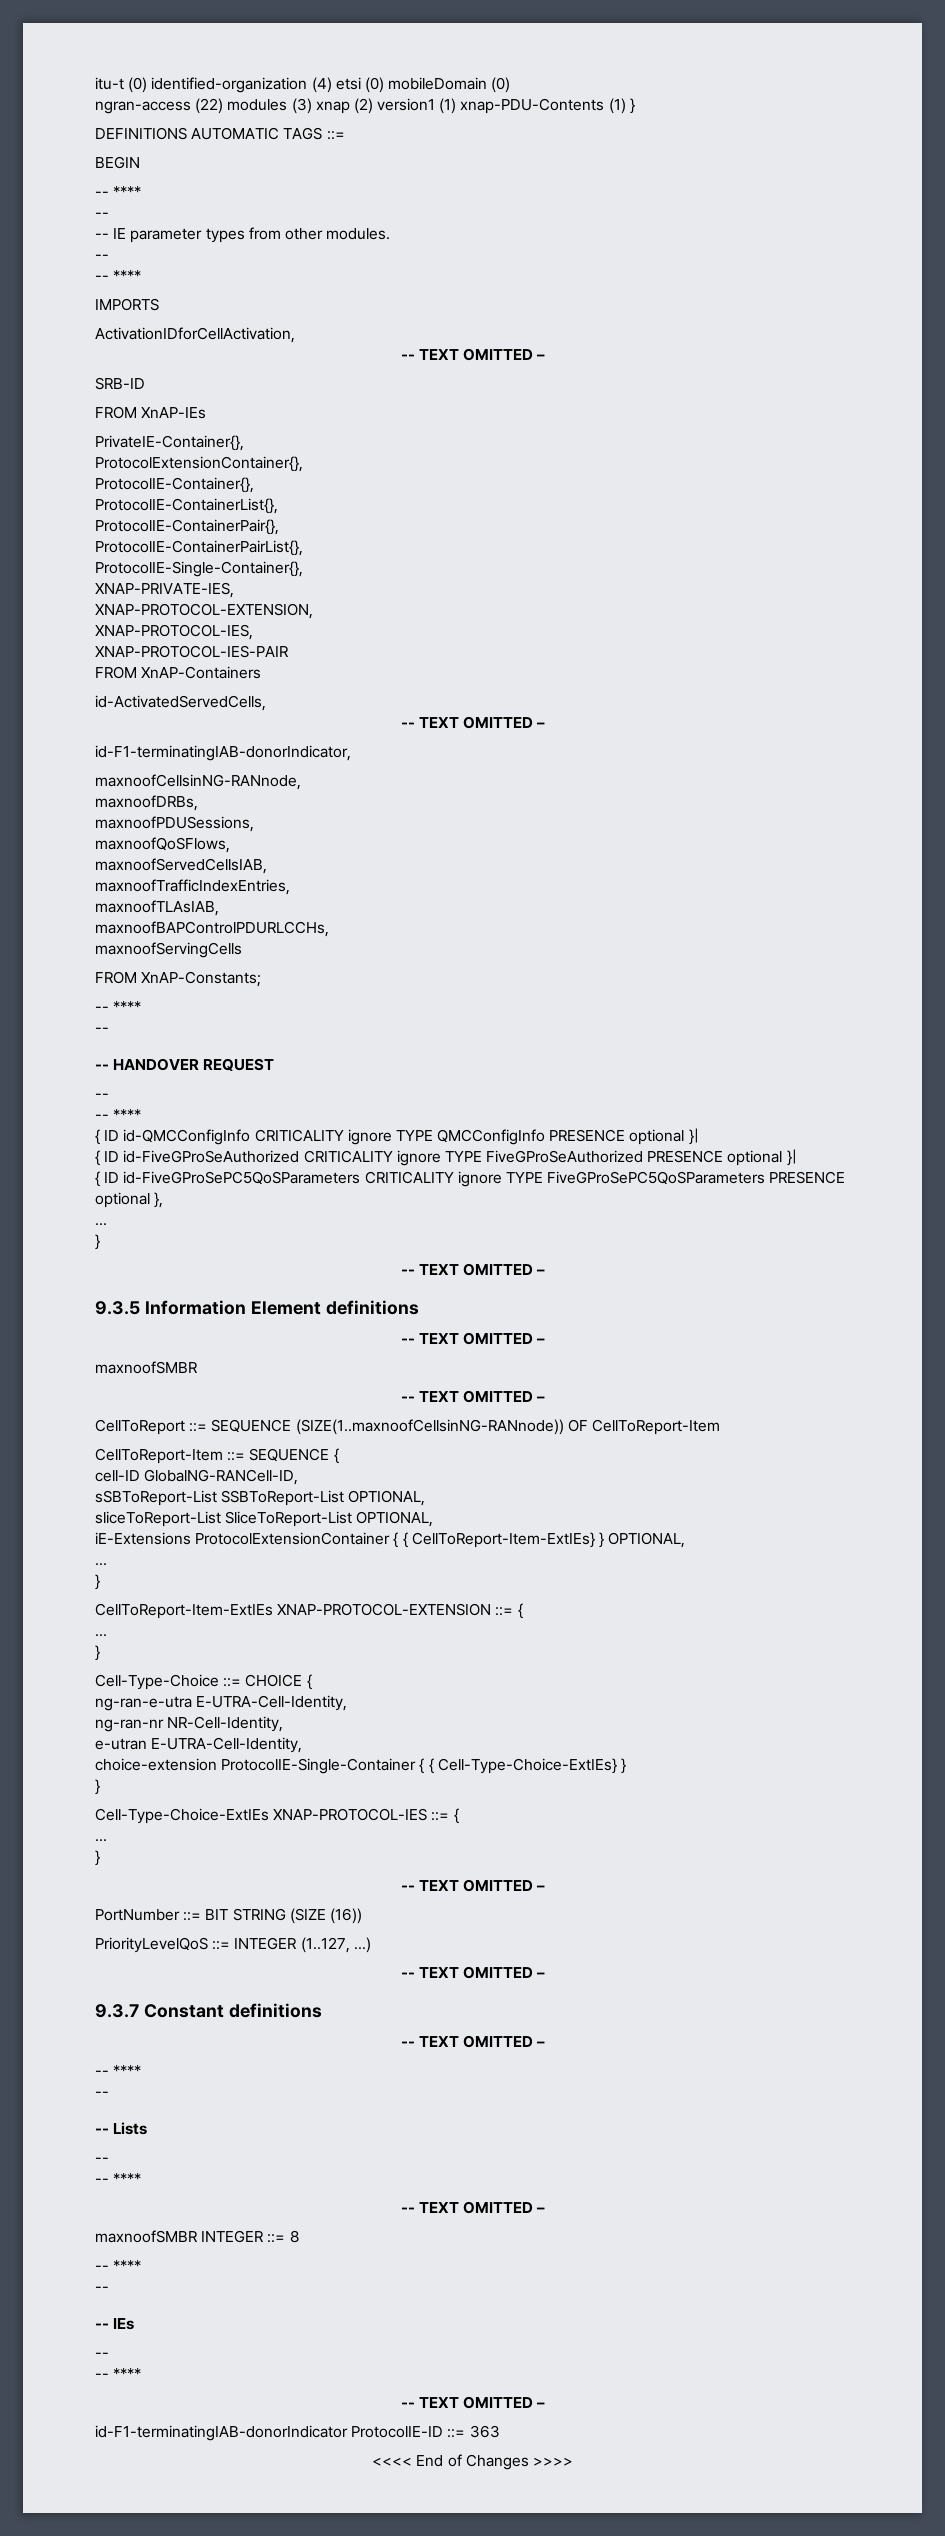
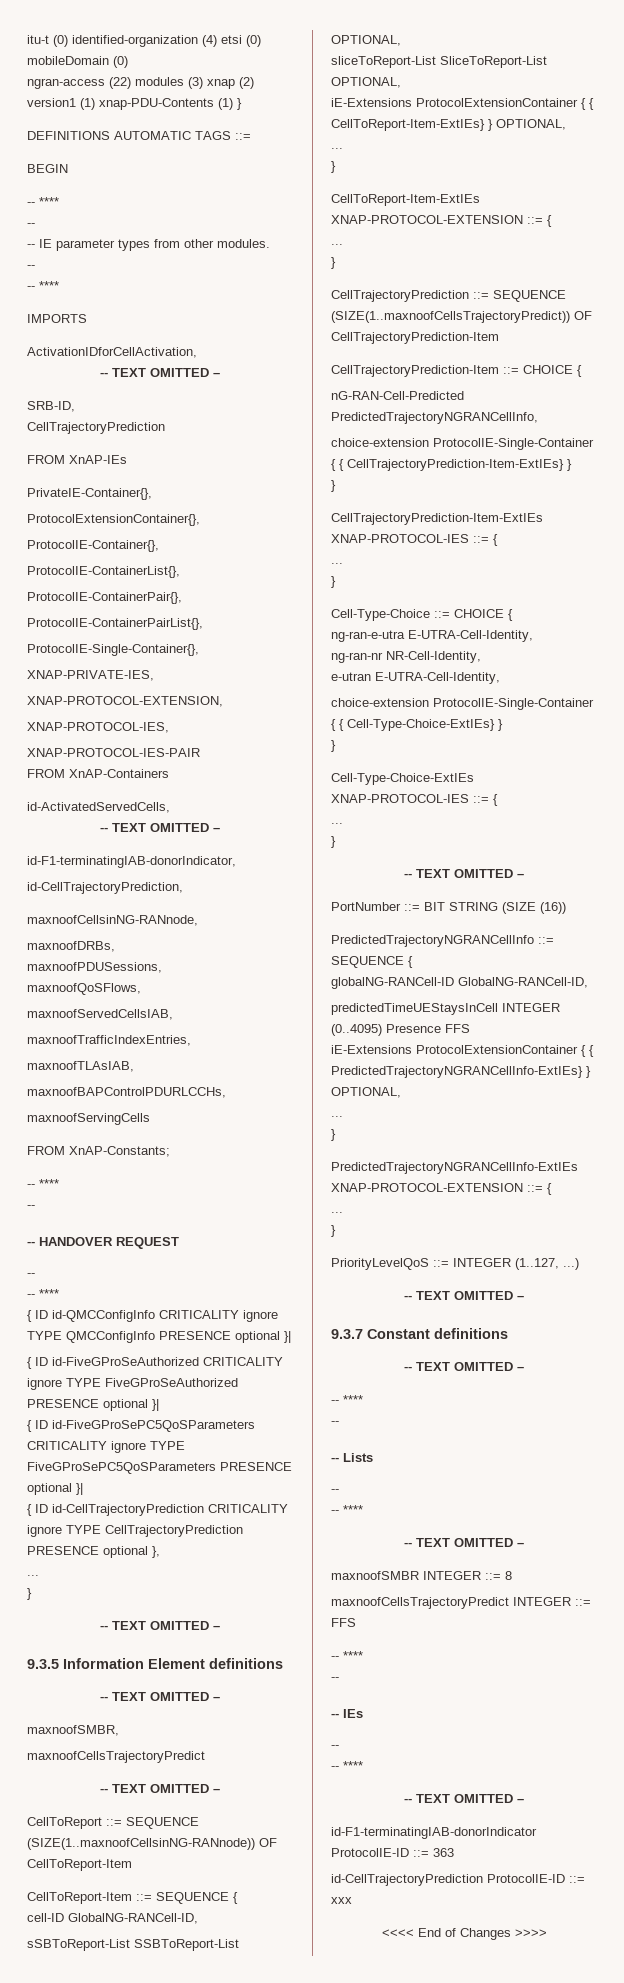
[95,377,145,390] SRB-ID -> [27,401,75,412] [27,422,165,434] SRB-ID, // CellTrajectoryPrediction
(351, 753) none -> [27,882,183,894] // id-CellTrajectoryPrediction,
(150, 1200) none -> [76,1483,83,1495] [27,1504,288,1516] [27,1525,243,1537] [27,1546,148,1558] }| // { ID id-CellTrajectoryPrediction CRITICALITY ignore TYPE CellTrajectoryPrediction PRESENCE optional
[95,1361,198,1374] maxnoofSMBR -> [27,1725,119,1736] [27,1751,205,1763] maxnoofSMBR, // maxnoofCellsTrajectoryPredict
(100, 1653) none -> [331,290,566,302] [331,311,592,323] [331,332,499,344] [331,365,582,377] [331,391,464,400] [331,412,538,424] [331,438,594,450] [331,459,572,471] [331,480,336,492] [331,513,543,525] [331,534,498,546] [331,563,343,564] [331,576,336,588] // CellTrajectoryPrediction ::= SEQUENCE (SIZE(1..maxnoofCellsTrajectoryPredict)) OF CellTrajectoryPrediction-Item // CellTrajectoryPrediction-Item ::= CHOICE { // nG-RAN-Cell-Predicted PredictedTrajectoryNGRANCellInfo, // choice-extension ProtocolIE-Single-Container { { CellTrajectoryPrediction-Item-ExtIEs} } // } // CellTrajectoryPrediction-Item-ExtIEs XNAP-PROTOCOL-IES ::= { // ... // }
(362, 1916) none -> [331,935,554,947] [331,956,413,968] [331,977,588,989] [331,1003,560,1015] [331,1024,470,1036] [331,1045,594,1057] [331,1066,591,1078] [331,1087,401,1098] [331,1116,343,1117] [331,1129,336,1141] [331,1162,578,1174] [331,1183,552,1195] [331,1212,343,1213] [331,1225,336,1237] // PredictedTrajectoryNGRANCellInfo ::= SEQUENCE { // globalNG-RANCell-ID GlobalNG-RANCell-ID, // predictedTimeUEStaysInCell INTEGER (0..4095) Presence FFS // iE-Extensions ProtocolExtensionContainer { { PredictedTrajectoryNGRANCellInfo-ExtIEs} } OPTIONAL, // ... // } // PredictedTrajectoryNGRANCellInfo-ExtIEs XNAP-PROTOCOL-EXTENSION ::= { // ... // }
(299, 2236) none -> [331,1597,591,1609] [331,1618,356,1627] // maxnoofCellsTrajectoryPredict INTEGER ::= FFS
(500, 2431) none -> [331,1874,585,1886] [331,1897,352,1904] // id-CellTrajectoryPrediction ProtocolIE-ID ::= xxx

